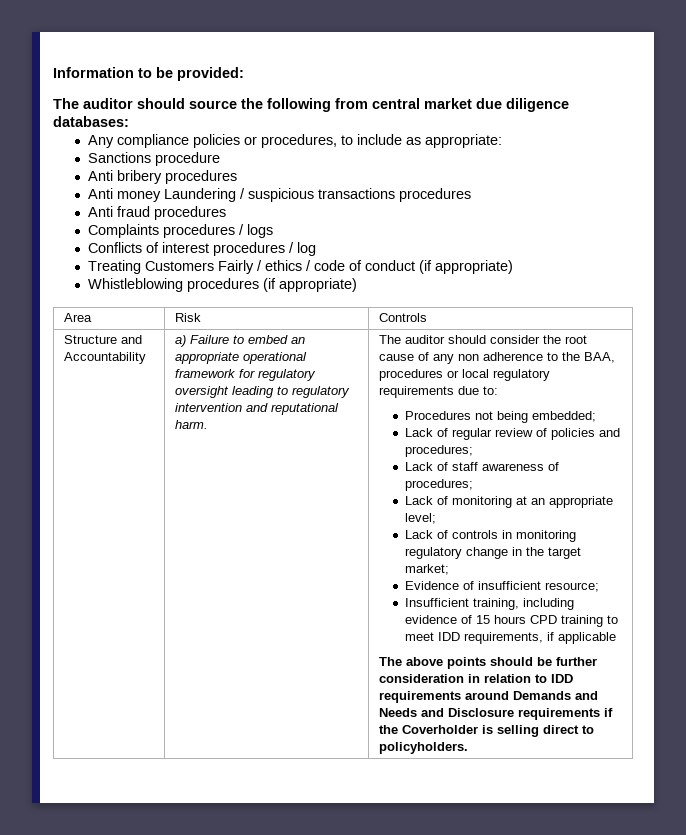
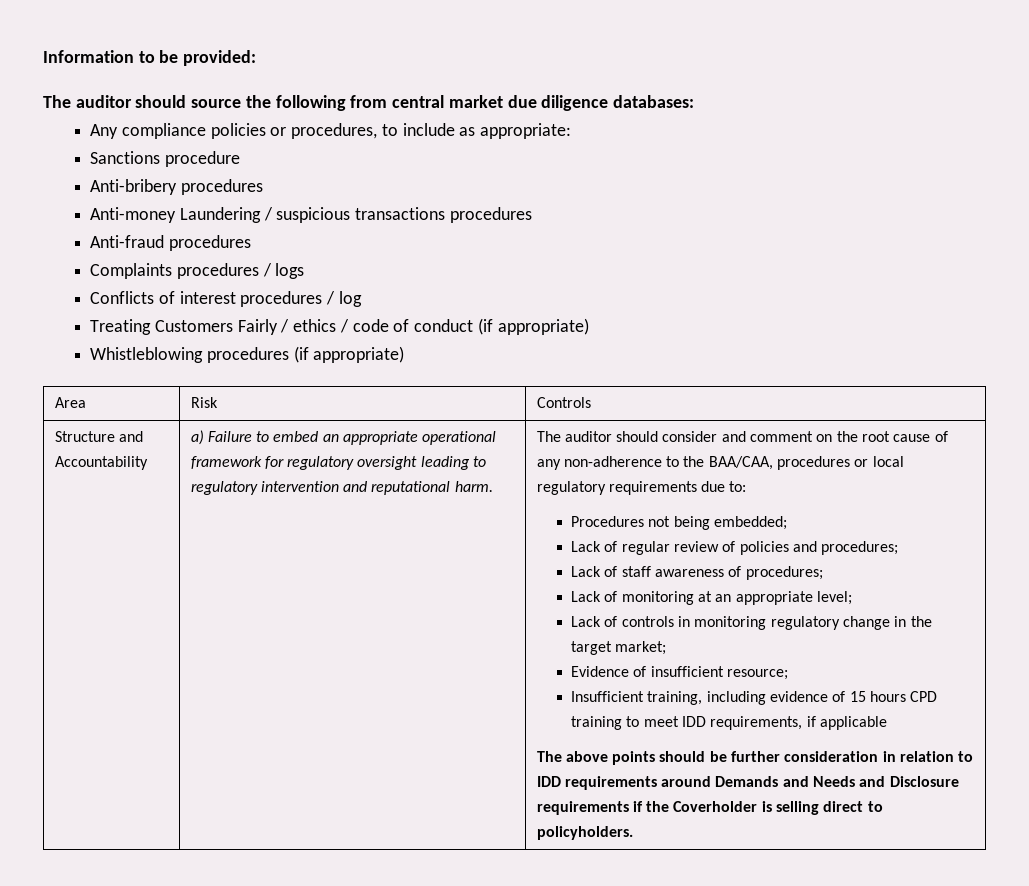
[88,170,238,184] [88,188,162,202] Anti bribery procedures // Anti money -> [90,179,264,195] [90,207,177,223] Anti-bribery procedures // Anti-money
[88,206,151,217] Anti fraud -> [90,235,165,248] Anti-fraud
(540, 339) none -> [721,431,833,442] and comment on
[457,352,543,361] non adherence -> [563,456,662,467] non-adherence
[583,352,615,363] BAA, -> [708,456,773,470] BAA/CAA,

